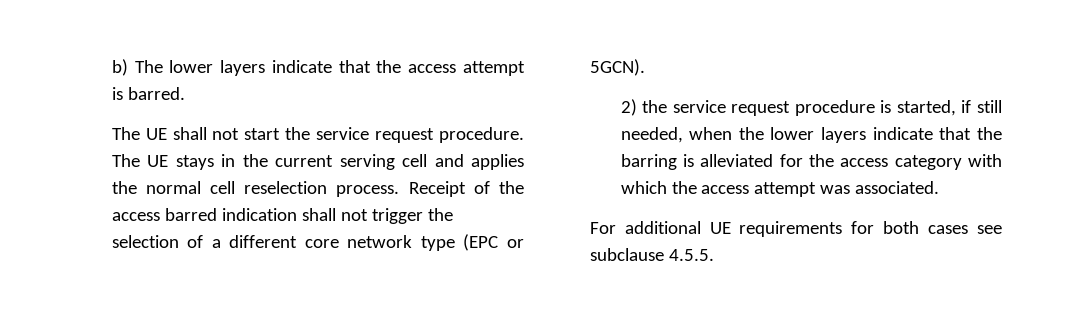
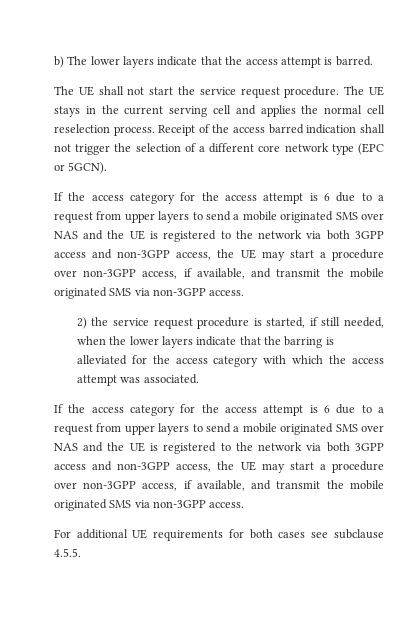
(645, 67) none -> [53,192,385,204] [53,211,384,223] [53,230,385,242] [53,249,384,261] [53,268,384,279] [53,287,245,299] // If the access category for the access attempt is 6 due to a request from upper layers to send a mobile originated SMS over NAS and the UE is registered to the network via both 3GPP access and non-3GPP access, the UE may start a procedure over non-3GPP access, if available, and transmit the mobile originated SMS via non-3GPP access.
(940, 187) none -> [53,404,385,416] [53,423,384,435] [53,442,385,454] [53,461,384,473] [53,480,384,491] [53,499,245,511] // If the access category for the access attempt is 6 due to a request from upper layers to send a mobile originated SMS over NAS and the UE is registered to the network via both 3GPP access and non-3GPP access, the UE may start a procedure over non-3GPP access, if available, and transmit the mobile originated SMS via non-3GPP access.

